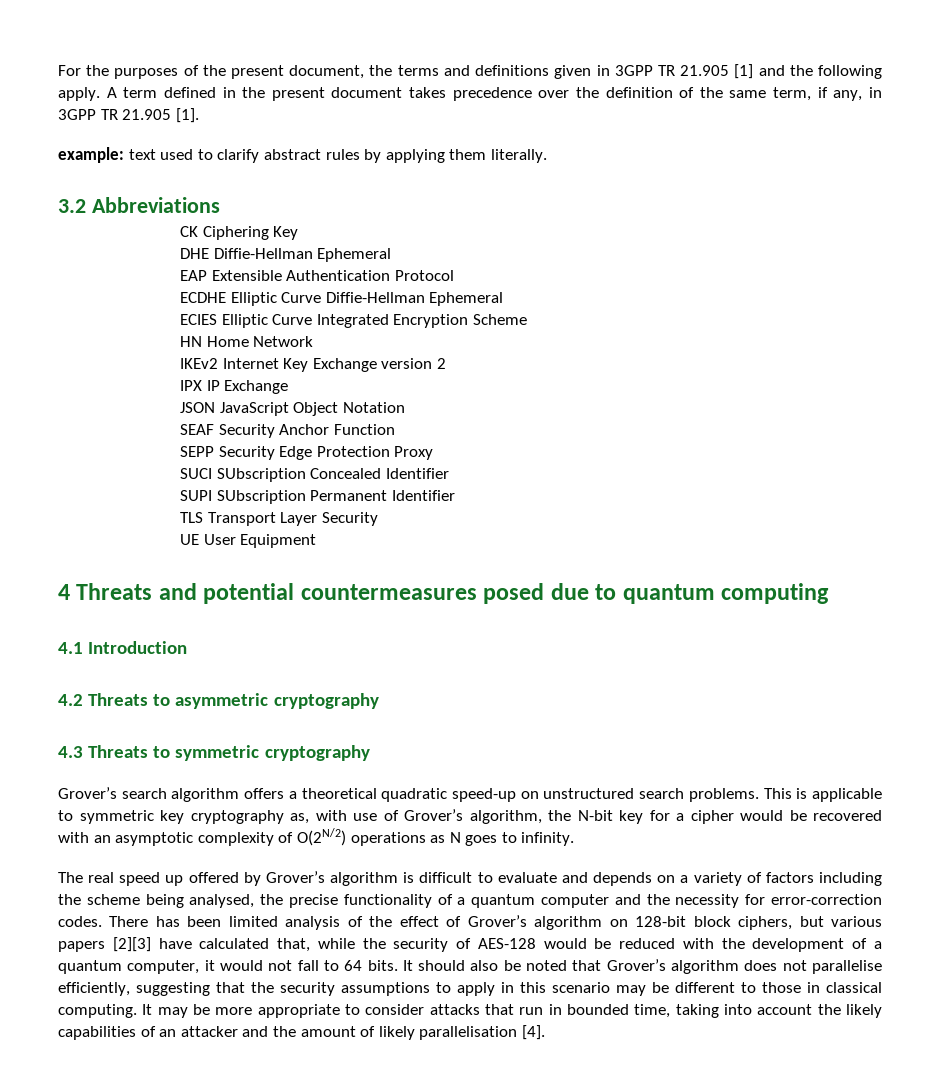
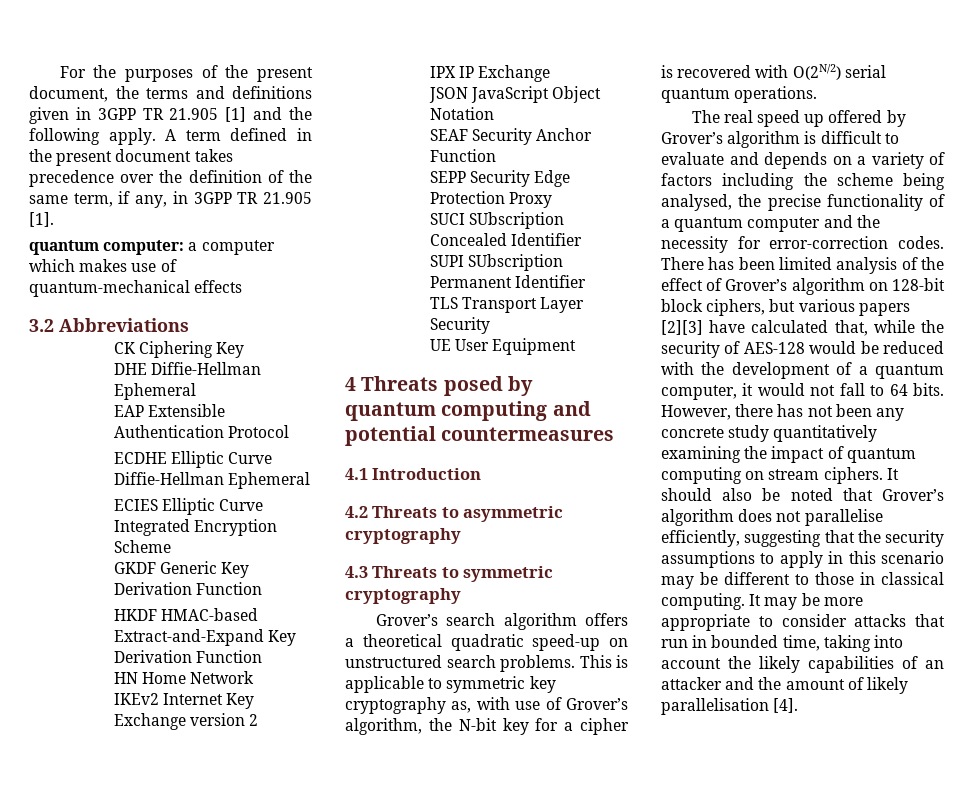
[58,147,547,163] example: text used to clarify abstract rules by applying them literally. -> [29,240,275,255] [29,259,177,272] [29,280,243,297] quantum computer: a computer which makes use of quantum-mechanical effects
(528, 319) none -> [113,561,250,578] [113,582,263,595] [113,608,259,621] [113,629,297,646] [113,650,263,663] // GKDF Generic Key Derivation Function // HKDF HMAC-based Extract-and-Expand Key Derivation Function
(153, 591) none -> [443,376,533,396] [345,401,548,421] posed by quantum computing
[483,583,830,604] posed due to quantum computing -> (615, 434) none
[740,810,882,821] [58,828,575,846] would be recovered with an asymptotic complexity of O(2N/2) operations as N goes to infinity. -> [661,64,886,80] [661,86,818,103] is recovered with O(2N/2) serial quantum operations.
(398, 965) none -> [661,404,904,421] [661,425,878,442] [661,446,916,463] [661,467,883,484] However, there has not been any concrete study quantitatively examining the impact of quantum computing on stream ciphers.

